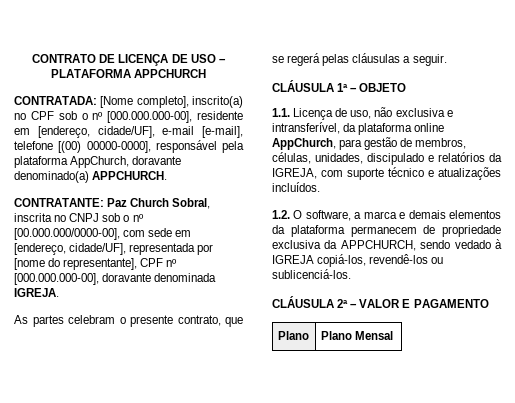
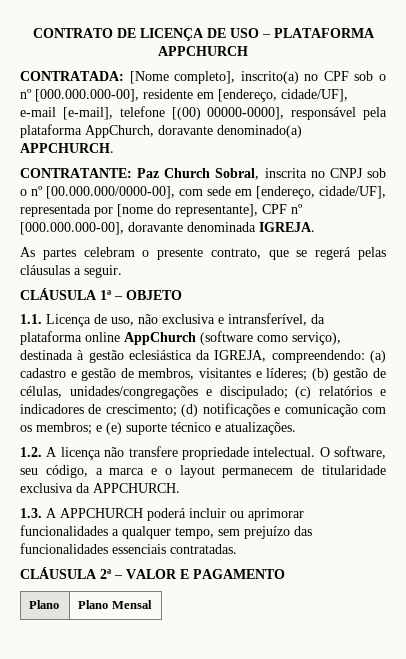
[272,137,467,150] [272,152,502,165] [272,168,343,179] AppChurch, para gestão de membros, células, unidades, discipulado e relatórios da IGREJA, com -> [124,331,341,345] [20,350,386,363] [20,368,386,381] [20,386,386,399] [20,403,386,417] [20,422,122,435] AppChurch (software como serviço), destinada à gestão eclesiástica da IGREJA, compreendendo: (a) cadastro e gestão de membros, visitantes e líderes; (b) gestão de células, unidades/congregações e discipulado; (c) relatórios e indicadores de crescimento; (d) notificações e comunicação com os membros; e (e)
[438,167,501,180] [272,182,320,192] atualizações incluídos. -> [225,422,296,435] atualizações.
[293,210,501,221] [272,225,345,237] O software, a marca e demais elementos da plataforma -> [46,446,386,460] [20,465,215,478] A licença não transfere propriedade intelectual. O software, seu código, a marca e o layout
[442,225,501,237] propriedade -> [321,465,386,475] titularidade
[340,239,502,251] [272,254,444,267] [272,269,351,279] APPCHURCH, sendo vedado à IGREJA copiá-los, revendê-los ou sublicenciá-los. -> [93,483,180,493] [20,508,304,521] [20,525,312,539] [20,543,237,554] APPCHURCH. // 1.3. A APPCHURCH poderá incluir ou aprimorar funcionalidades a qualquer tempo, sem prejuízo das funcionalidades essenciais contratadas.

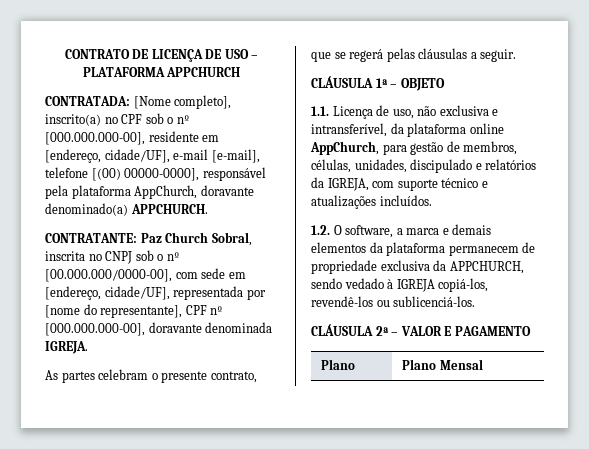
[124,331,341,345] [20,350,386,363] [20,368,386,381] [20,386,386,399] [20,403,386,417] [20,422,122,435] AppChurch (software como serviço), destinada à gestão eclesiástica da IGREJA, compreendendo: (a) cadastro e gestão de membros, visitantes e líderes; (b) gestão de células, unidades/congregações e discipulado; (c) relatórios e indicadores de crescimento; (d) notificações e comunicação com os membros; e (e) -> [310,141,518,155] [311,159,537,173] [311,177,395,191] AppChurch, para gestão de membros, células, unidades, discipulado e relatórios da IGREJA, com
[225,422,296,435] atualizações. -> [311,195,432,209] atualizações incluídos.
[46,446,386,460] [20,465,215,478] A licença não transfere propriedade intelectual. O software, seu código, a marca e o layout -> [333,224,492,238] [311,242,446,256] O software, a marca e demais elementos da plataforma
[321,465,386,475] titularidade -> [311,260,377,274] propriedade
[93,483,180,493] [20,508,304,521] [20,525,312,539] [20,543,237,554] APPCHURCH. // 1.3. A APPCHURCH poderá incluir ou aprimorar funcionalidades a qualquer tempo, sem prejuízo das funcionalidades essenciais contratadas. -> [449,261,524,274] [311,278,489,292] [311,296,476,307] APPCHURCH, sendo vedado à IGREJA copiá-los, revendê-los ou sublicenciá-los.

